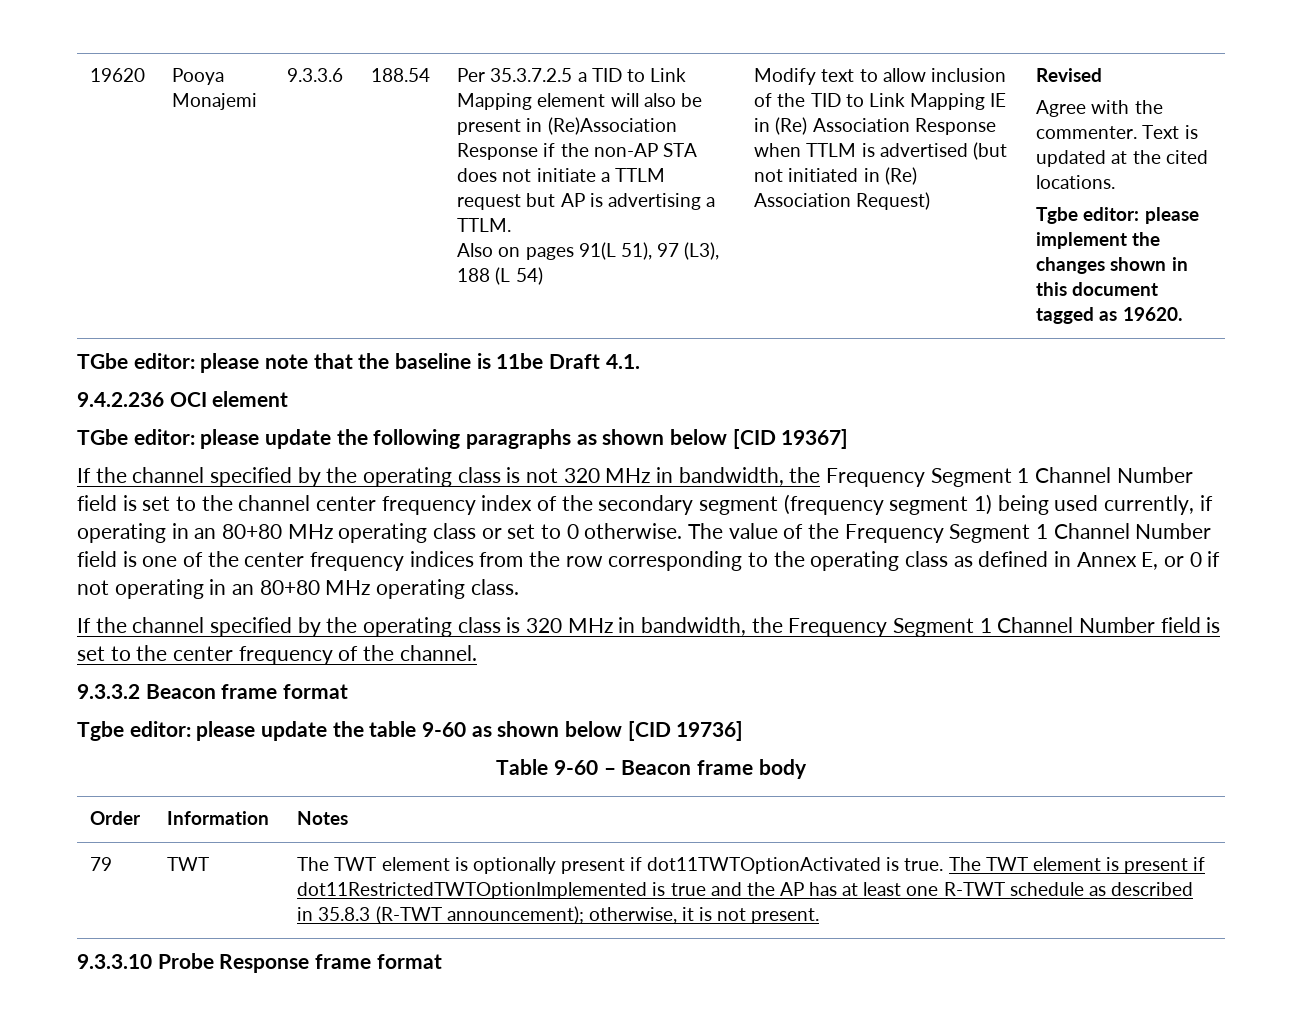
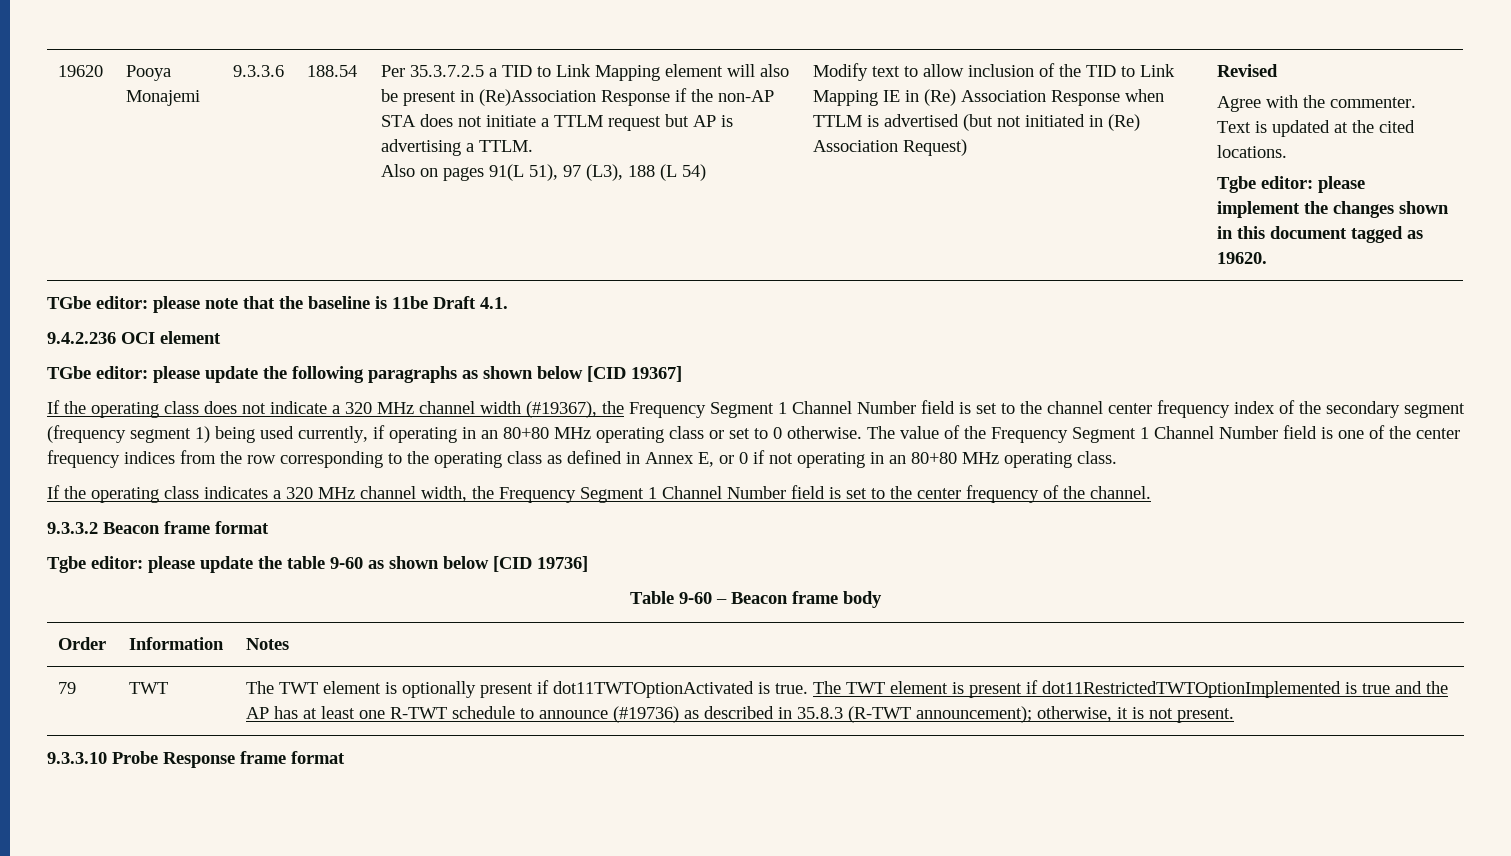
[132,467,784,487] channel specified by the operating class is not 320 MHz in bandwidth, -> [91,401,597,418] operating class does not indicate a 320 MHz channel width (#19367),
[132,617,747,637] channel specified by the operating class is 320 MHz in bandwidth, -> [91,486,467,503] operating class indicates a 320 MHz channel width,
(1084, 889) none -> [520,706,680,723] to announce (#19736)

